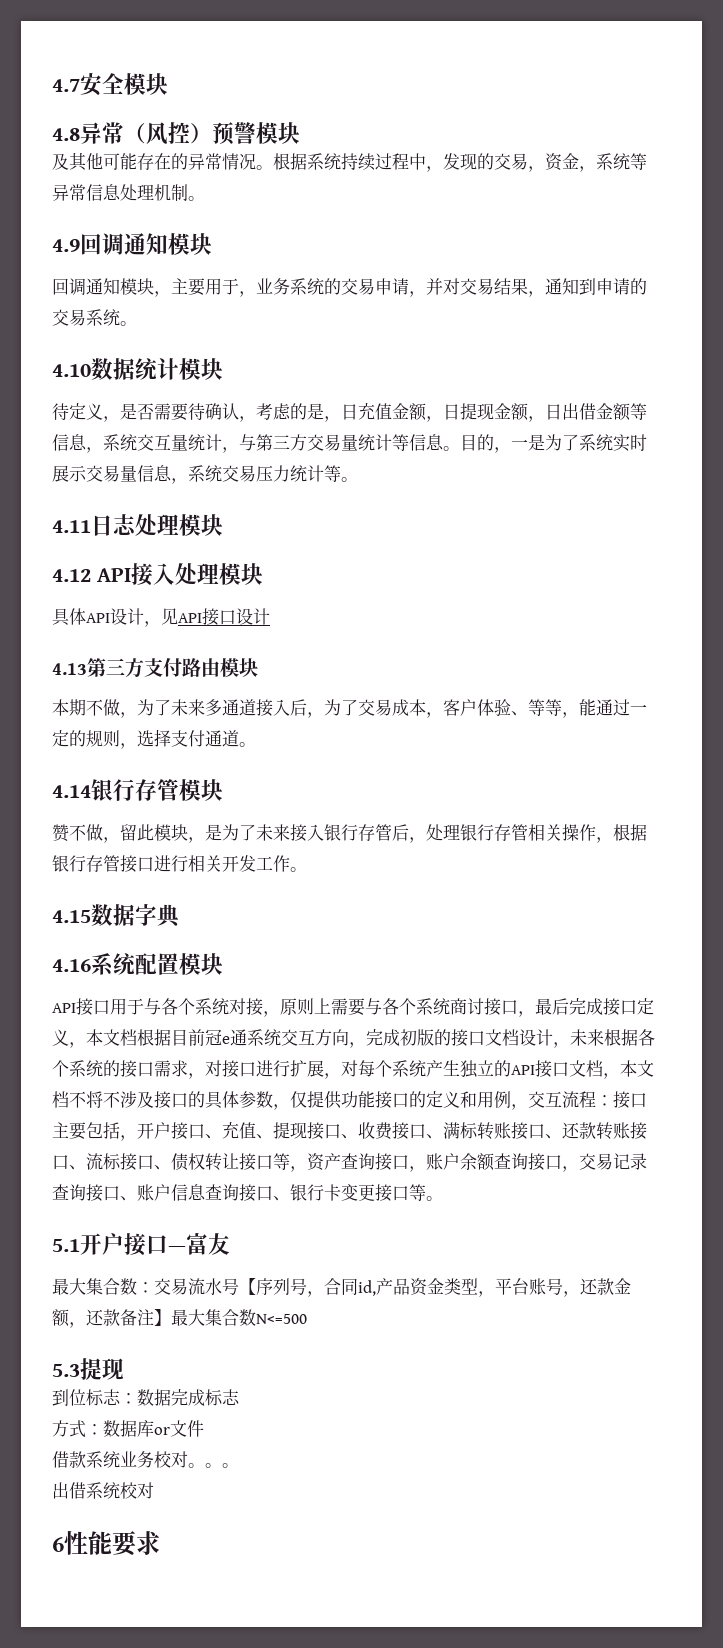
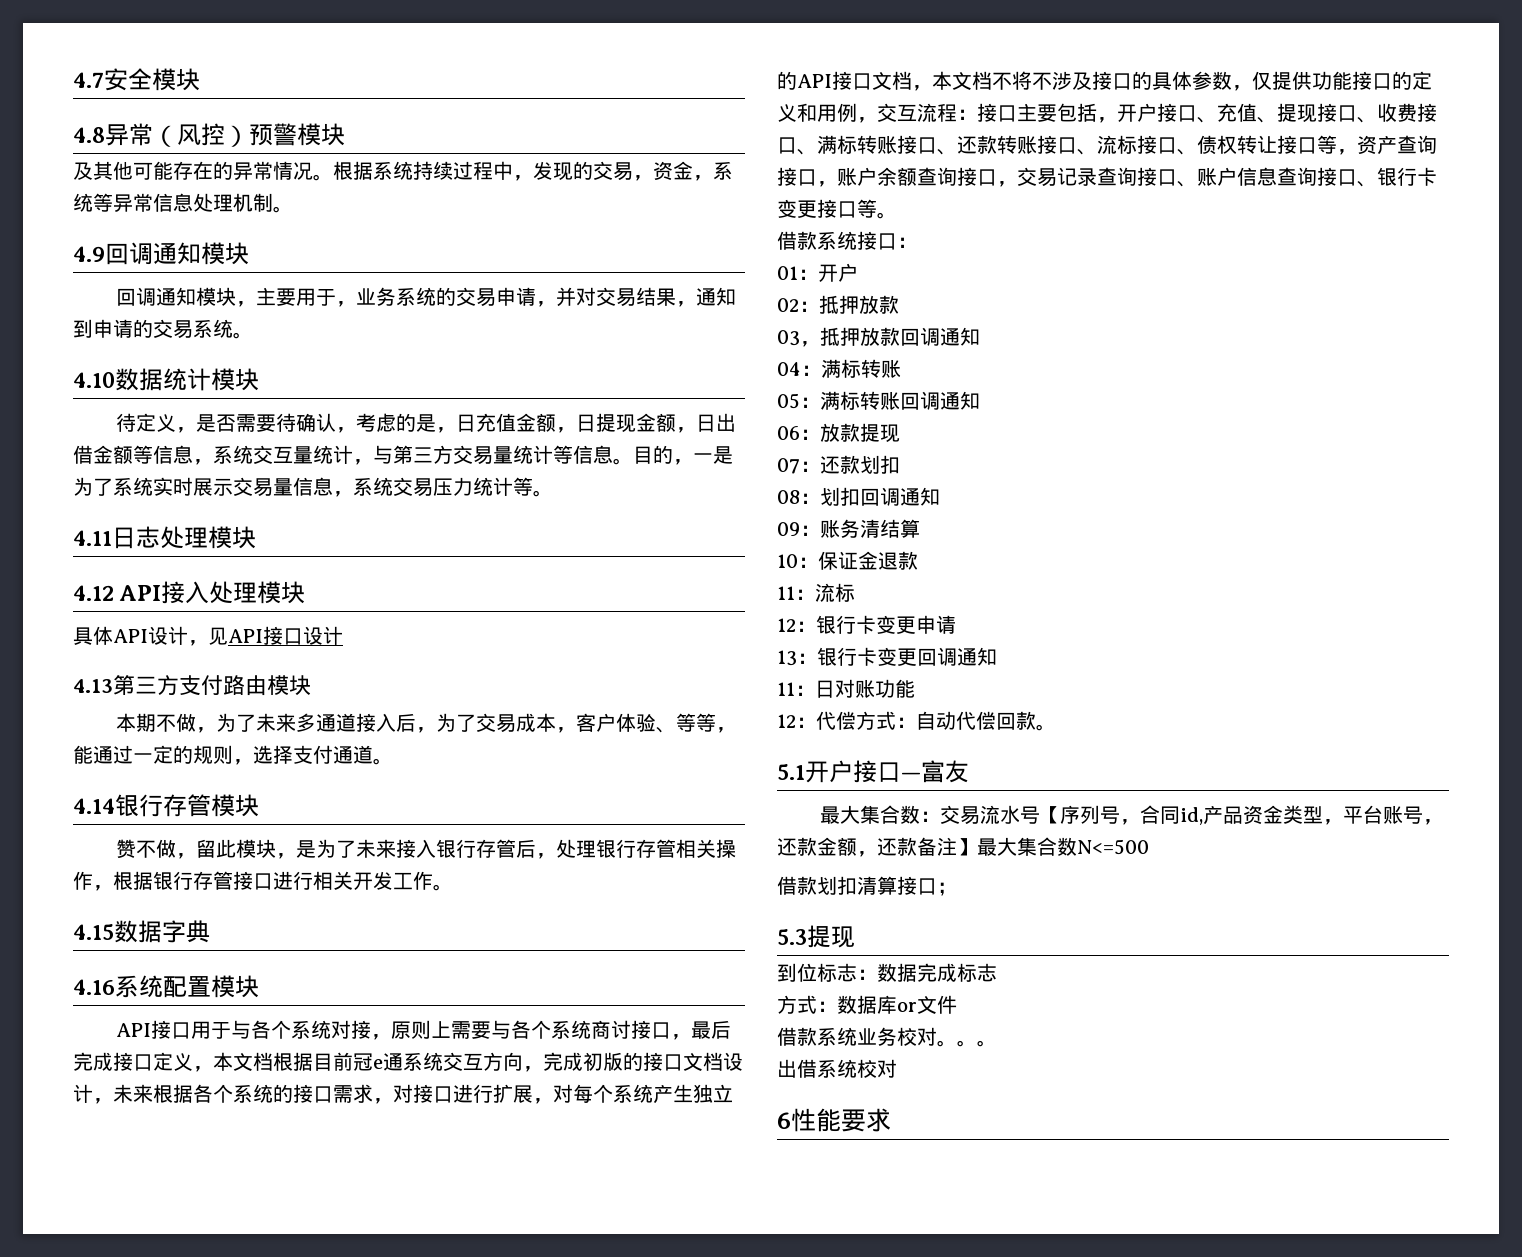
(443, 1198) none -> [777,231,917,250] [777,263,858,282] [777,295,899,314] [777,327,980,347] [777,359,901,378] [777,391,980,410] [777,423,900,443] [777,455,900,474] [777,487,940,506] [777,519,920,538] [777,551,918,570] [777,583,855,602] [777,615,956,634] [777,647,997,666] [777,679,915,698] [777,711,1056,731] // 借款系统接口： // 01：开户 // 02：抵押放款 // 03，抵押放款回调通知 // 04：满标转账 // 05：满标转账回调通知 // 06：放款提现 // 07：还款划扣 // 08：划扣回调通知 // 09：账务清结算 // 10：保证金退款 // 11：流标 // 12：银行卡变更申请 // 13：银行卡变更回调通知 // 11：日对账功能 // 12：代偿方式：自动代偿回款。
(307, 1319) none -> [777,876,957,896] // 借款划扣清算接口；

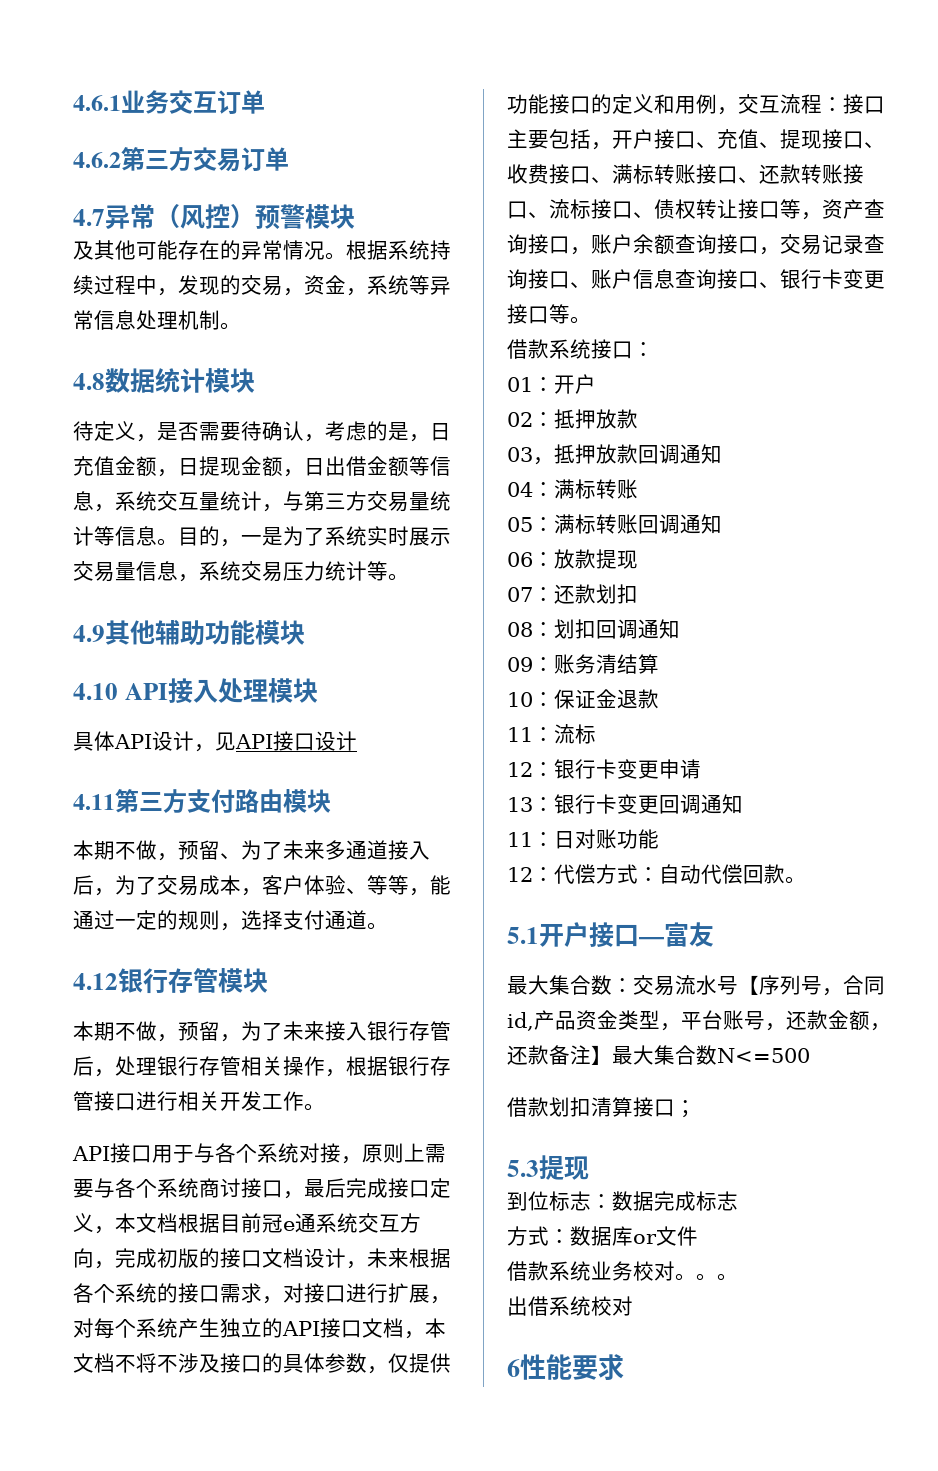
[73,68,200,91] [73,127,105,143] 4.7安全模块 // 4.8 -> [73,90,265,114] [73,147,289,172] [73,209,105,226] 4.6.1业务交互订单 // 4.6.2第三方交易订单 // 4.7
[73,242,249,265] [115,287,736,307] [73,319,253,339] [73,372,115,388] 4.9回调通知模块 // 回调通知模块，主要用于，业务系统的交易申请，并对交易结果，通知到申请的交易系统。 // 4.10 -> [73,373,105,390] 4.8
[73,526,256,549] [73,585,114,601] 4.11日志处理模块 // 4.12 -> [73,619,305,645] [73,683,118,700] 4.9其他辅助功能模块 // 4.10
[73,679,113,693] 4.13 -> [73,794,115,810] 4.11
(216, 730) none -> [178,840,241,860] 预留、
[73,798,115,814] 4.14 -> [73,973,118,990] 4.12
[115,839,316,859] 赞不做，留此模块，是 -> [73,1021,241,1042] 本期不做，预留，
[73,920,210,943] [73,975,259,998] // 4.15数据字典 // 4.16系统配置模块 -> (325, 1107) none

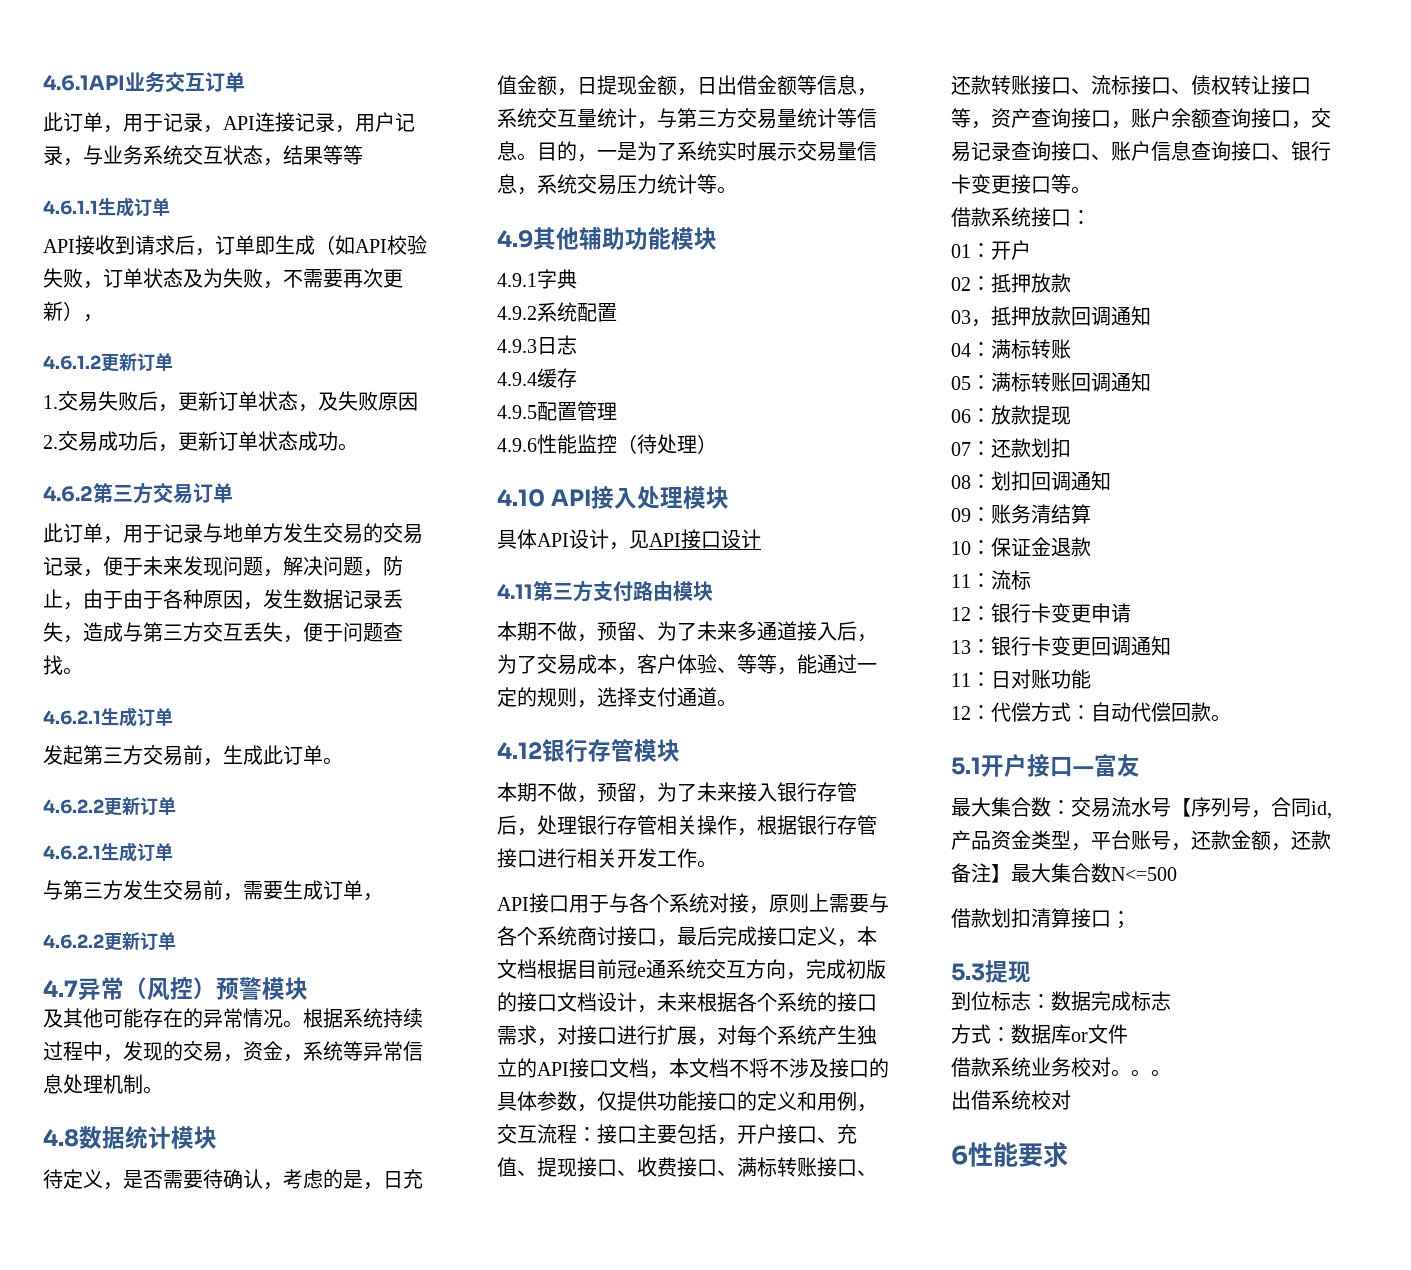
[73,95,121,111] 4.6.1 -> [43,74,125,91] 4.6.1API
(265, 102) none -> [43,112,415,133] [43,145,363,166] [43,197,170,217] [43,235,427,256] [43,268,403,289] [43,301,103,322] [43,353,173,372] [43,391,418,412] [43,431,358,452] // 此订单，用于记录，API连接记录，用户记录，与业务系统交互状态，结果等等 // 4.6.1.1生成订单 // API接收到请求后，订单即生成（如API校验失败，订单状态及为失败，不需要再次更新）， // 4.6.1.2更新订单 // 1.交易失败后，更新订单状态，及失败原因 // 2.交易成功后，更新订单状态成功。
(289, 159) none -> [43,523,423,544] [43,556,403,577] [43,589,403,610] [43,622,403,643] [43,655,83,675] [43,707,173,727] [43,745,343,766] [43,797,176,816] [43,842,173,862] [43,880,383,901] [43,932,176,951] // 此订单，用于记录与地单方发生交易的交易记录，便于未来发现问题，解决问题，防止，由于由于各种原因，发生数据记录丢失，造成与第三方交互丢失，便于问题查找。 // 4.6.2.1生成订单 // 发起第三方交易前，生成此订单。 // 4.6.2.2更新订单 // 4.6.2.1生成订单 // 与第三方发生交易前，需要生成订单， // 4.6.2.2更新订单
(305, 632) none -> [497,269,577,289] [497,302,617,322] [497,335,577,355] [497,368,577,388] [497,401,617,421] [497,434,717,454] // 4.9.1字典 // 4.9.2系统配置 // 4.9.3日志 // 4.9.4缓存 // 4.9.5配置管理 // 4.9.6性能监控（待处理）

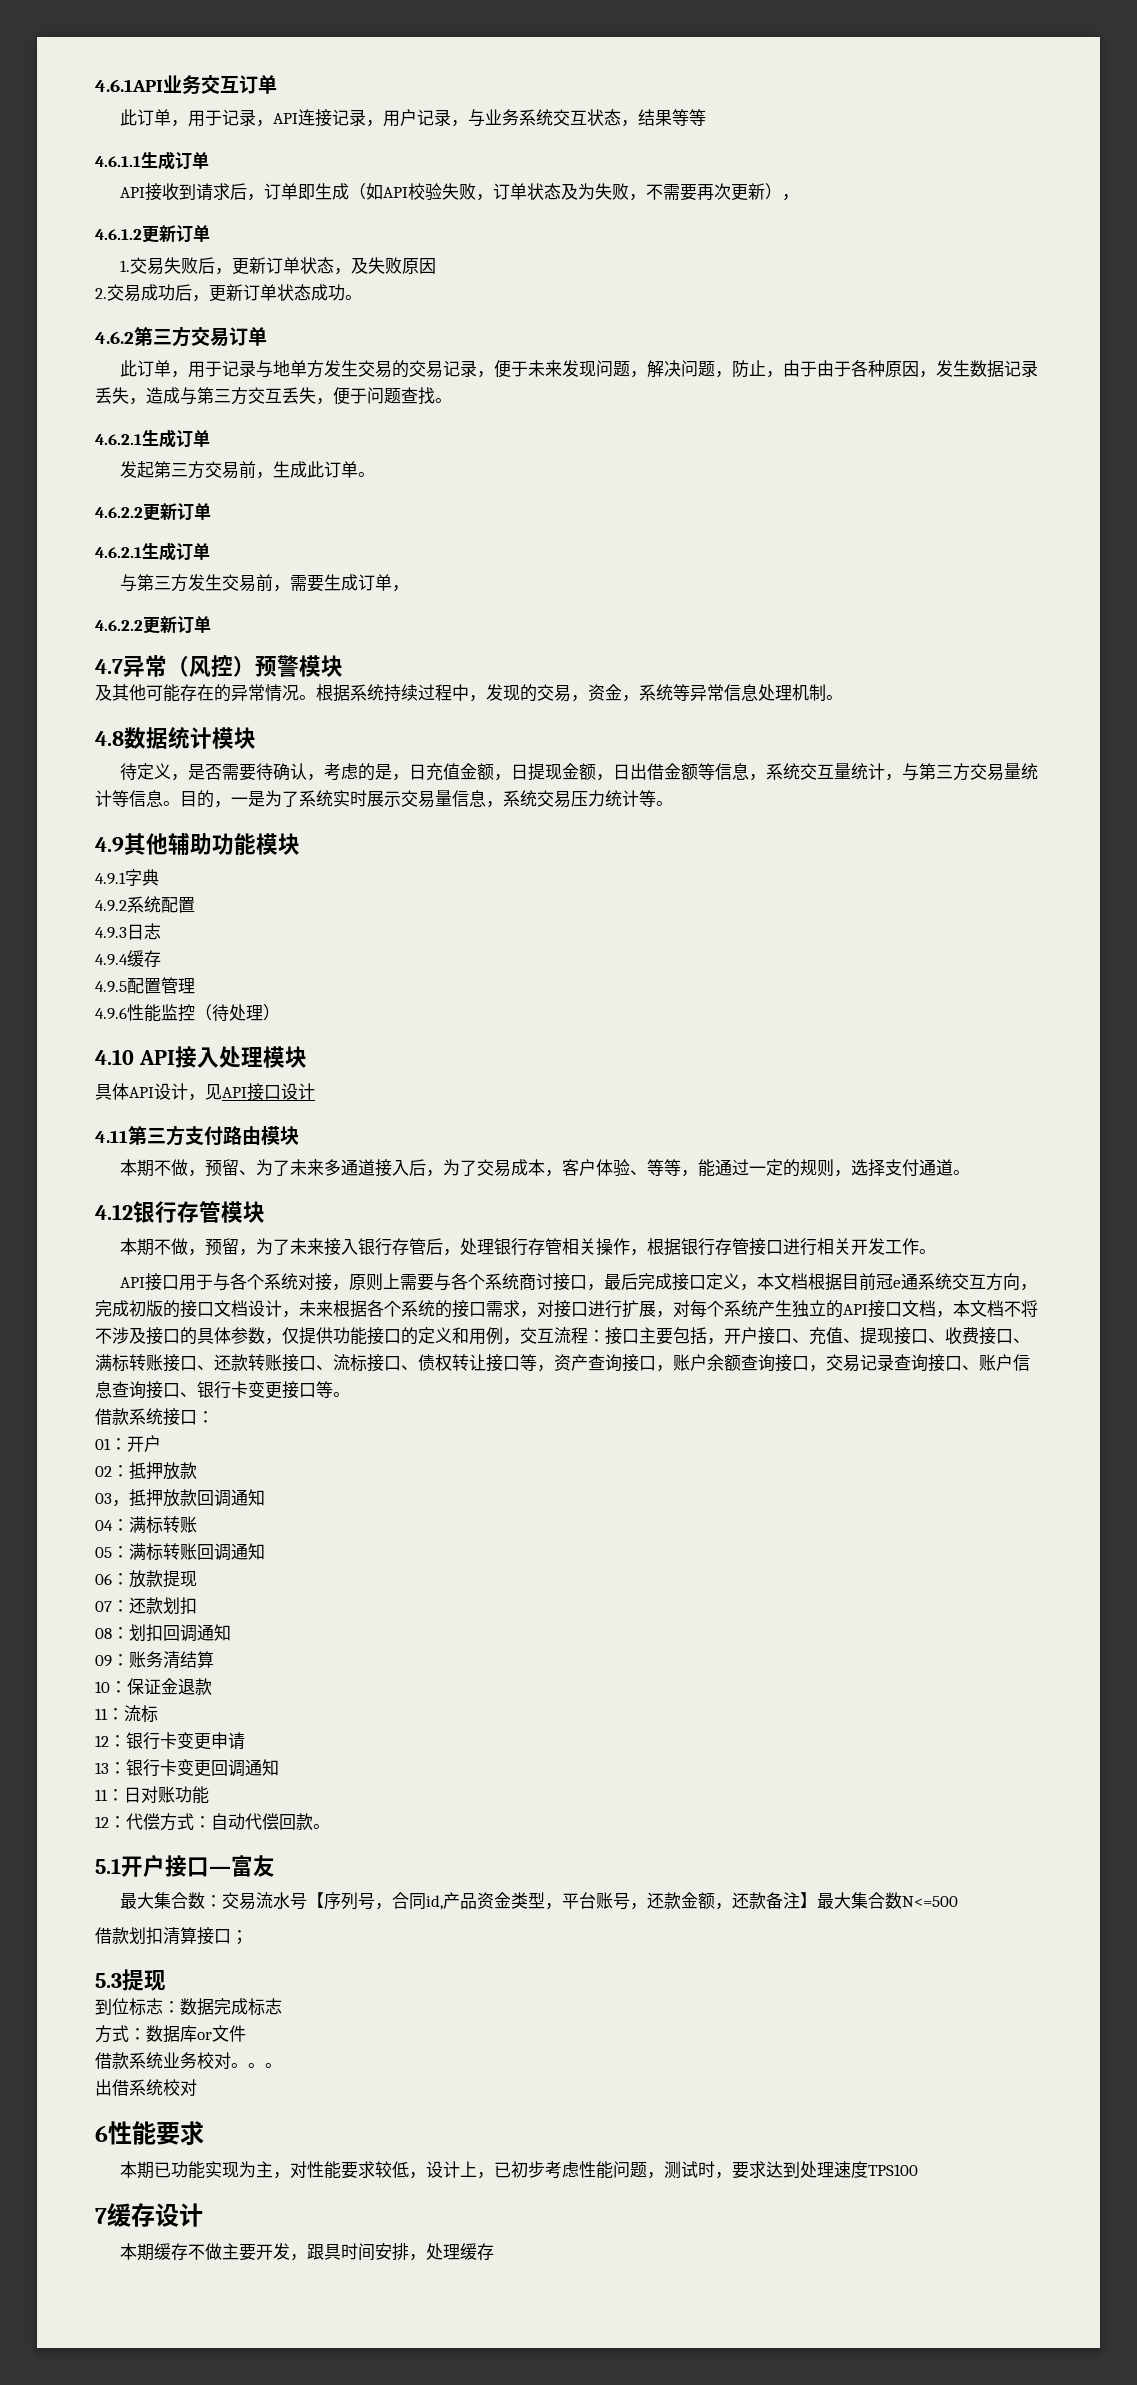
(1068, 1155) none -> [119,2161,918,2179] [95,2203,203,2227] [119,2243,494,2261] // 本期已功能实现为主，对性能要求较低，设计上，已初步考虑性能问题，测试时，要求达到处理速度TPS100 // 7缓存设计 // 本期缓存不做主要开发，跟具时间安排，处理缓存

